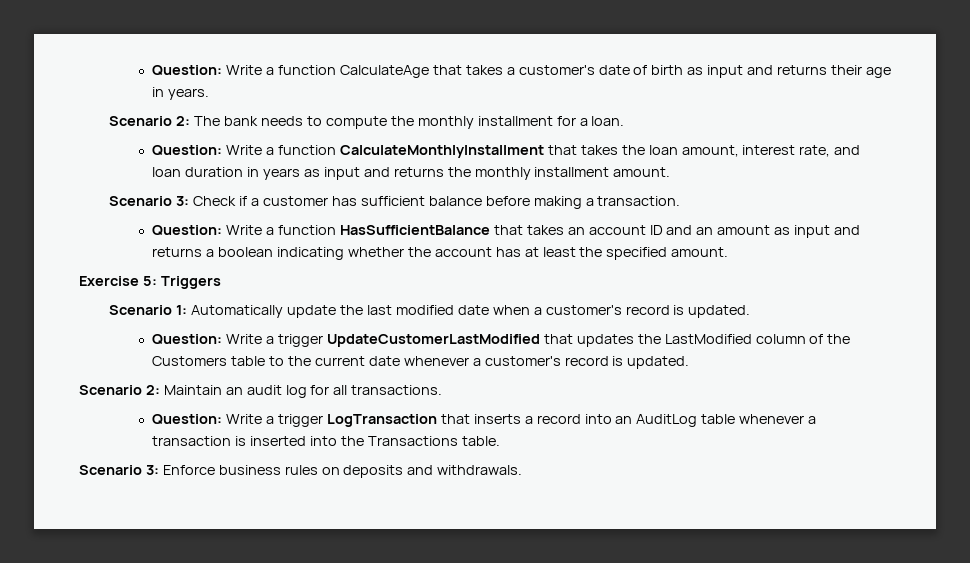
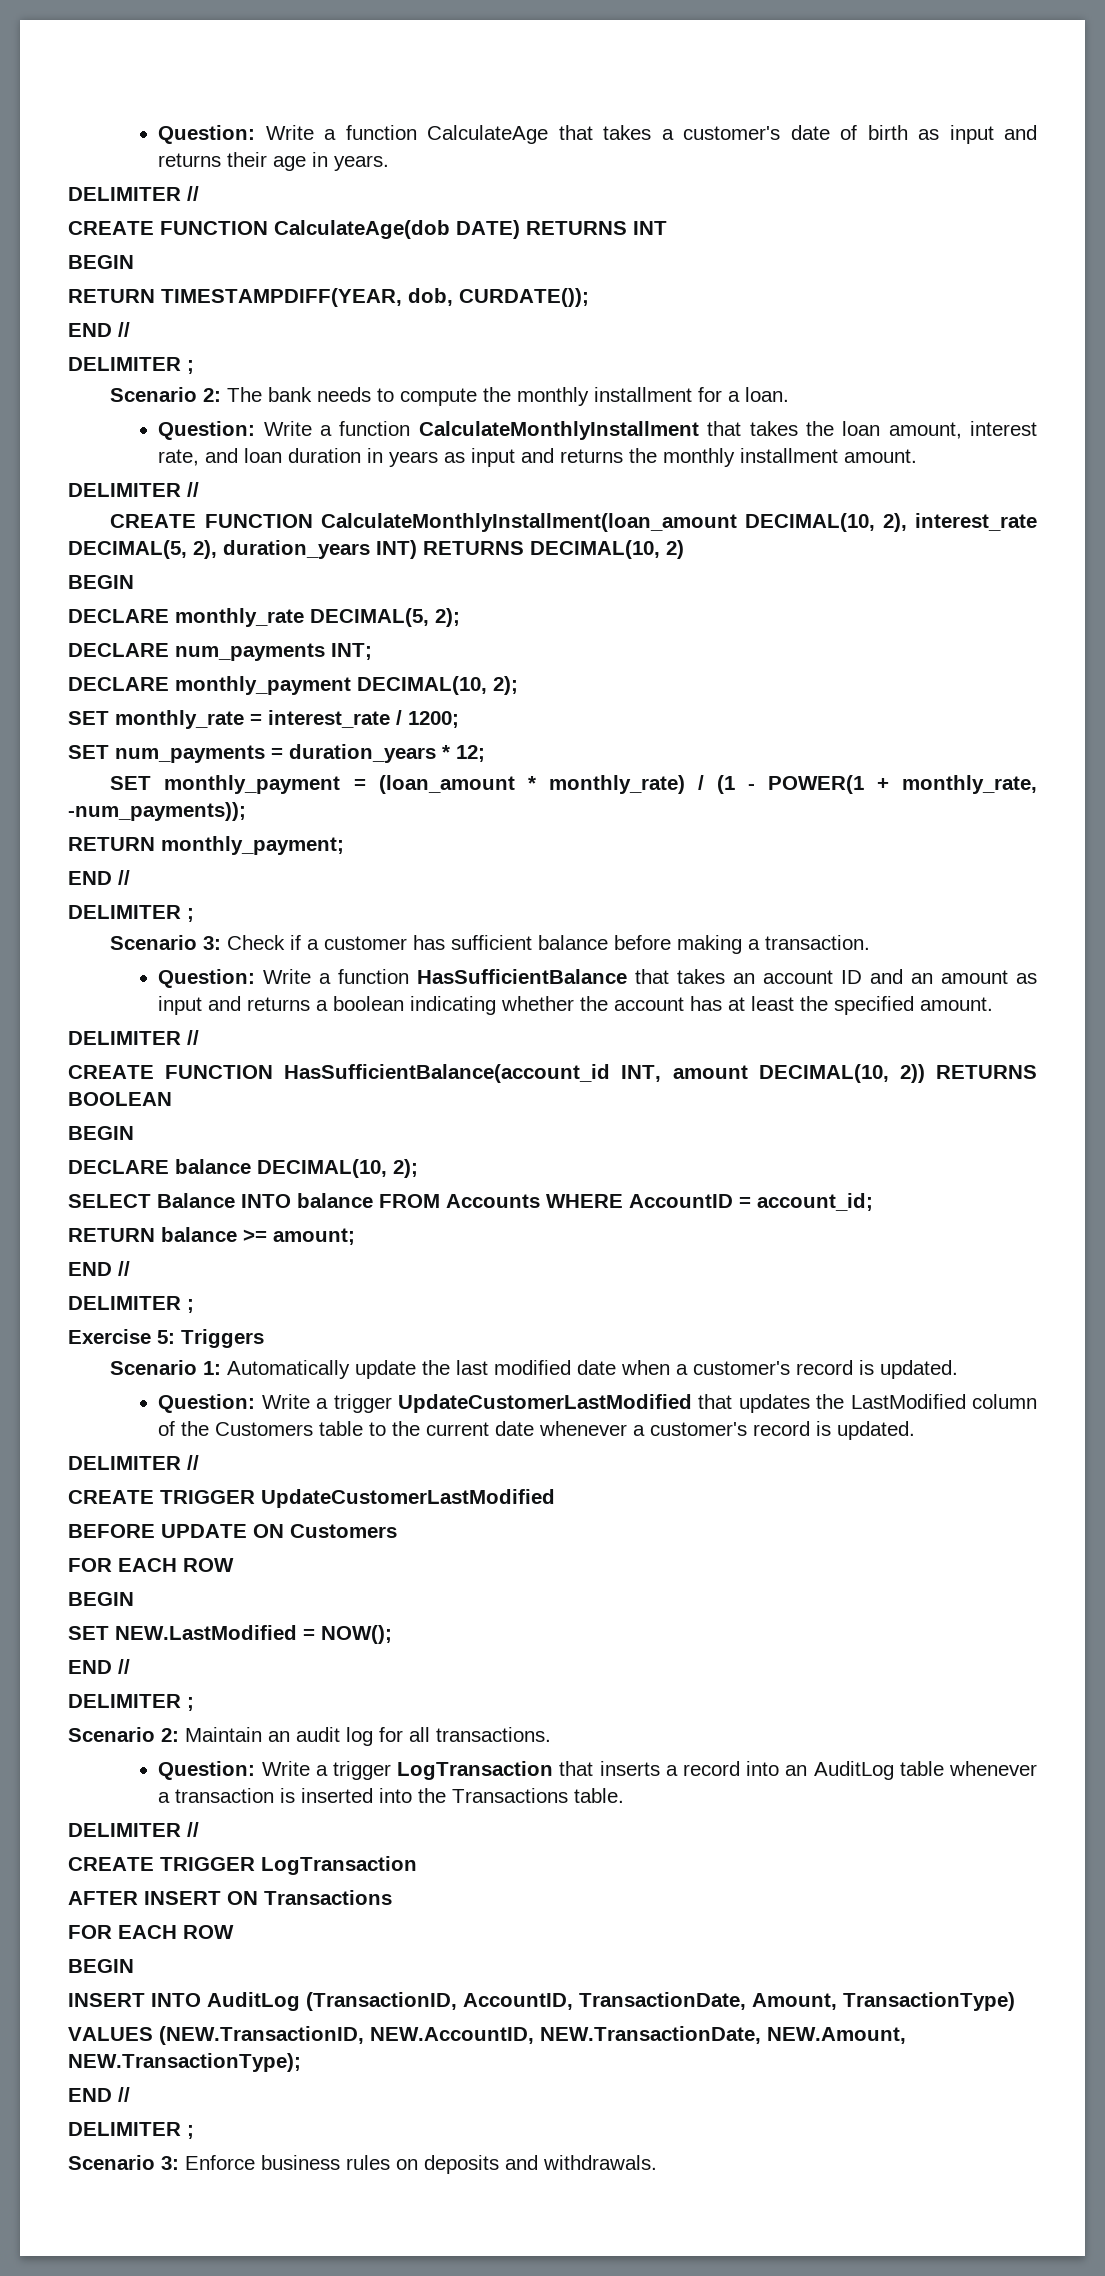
(210, 94) none -> [68,186,199,201] [68,220,667,239] [68,255,134,269] [68,288,589,307] [68,322,130,337] [68,357,194,374] // DELIMITER // // CREATE FUNCTION CalculateAge(dob DATE) RETURNS INT // BEGIN // RETURN TIMESTAMPDIFF(YEAR, dob, CURDATE()); // END // // DELIMITER ;
(671, 172) none -> [68,482,199,497] [110,513,1037,532] [68,540,684,559] [68,575,134,589] [68,608,460,627] [68,643,372,661] [68,676,518,695] [68,710,459,729] [68,744,485,763] [110,775,1037,794] [68,802,246,821] [68,836,344,855] [68,870,130,885] [68,905,194,922] // DELIMITER // // CREATE FUNCTION CalculateMonthlyInstallment(loan_amount DECIMAL(10, 2), interest_rate DECIMAL(5, 2), duration_years INT) RETURNS DECIMAL(10, 2) // BEGIN // DECLARE monthly_rate DECIMAL(5, 2); // DECLARE num_payments INT; // DECLARE monthly_payment DECIMAL(10, 2); // SET monthly_rate = interest_rate / 1200; // SET num_payments = duration_years * 12; // SET monthly_payment = (loan_amount * monthly_rate) / (1 - POWER(1 + monthly_rate, -num_payments)); // RETURN monthly_payment; // END // // DELIMITER ;
(729, 252) none -> [68,1030,199,1045] [68,1064,1037,1083] [68,1092,172,1106] [68,1126,134,1140] [68,1159,418,1178] [68,1193,873,1211] [68,1227,355,1245] [68,1261,130,1276] [68,1296,194,1313] // DELIMITER // // CREATE FUNCTION HasSufficientBalance(account_id INT, amount DECIMAL(10, 2)) RETURNS BOOLEAN // BEGIN // DECLARE balance DECIMAL(10, 2); // SELECT Balance INTO balance FROM Accounts WHERE AccountID = account_id; // RETURN balance >= amount; // END // // DELIMITER ;
(690, 362) none -> [68,1455,199,1470] [68,1489,555,1508] [68,1524,397,1538] [68,1558,234,1572] [68,1592,134,1606] [68,1625,392,1644] [68,1659,130,1674] [68,1694,194,1711] // DELIMITER // // CREATE TRIGGER UpdateCustomerLastModified // BEFORE UPDATE ON Customers // FOR EACH ROW // BEGIN // SET NEW.LastModified = NOW(); // END // // DELIMITER ;
(500, 441) none -> [68,1822,199,1837] [68,1856,417,1875] [68,1890,392,1905] [68,1925,234,1939] [68,1959,134,1973] [68,1992,1015,2011] [68,2026,906,2045] [68,2053,301,2072] [68,2087,130,2102] [68,2122,194,2139] // DELIMITER // // CREATE TRIGGER LogTransaction // AFTER INSERT ON Transactions // FOR EACH ROW // BEGIN // INSERT INTO AuditLog (TransactionID, AccountID, TransactionDate, Amount, TransactionType) // VALUES (NEW.TransactionID, NEW.AccountID, NEW.TransactionDate, NEW.Amount, NEW.TransactionType); // END // // DELIMITER ;

